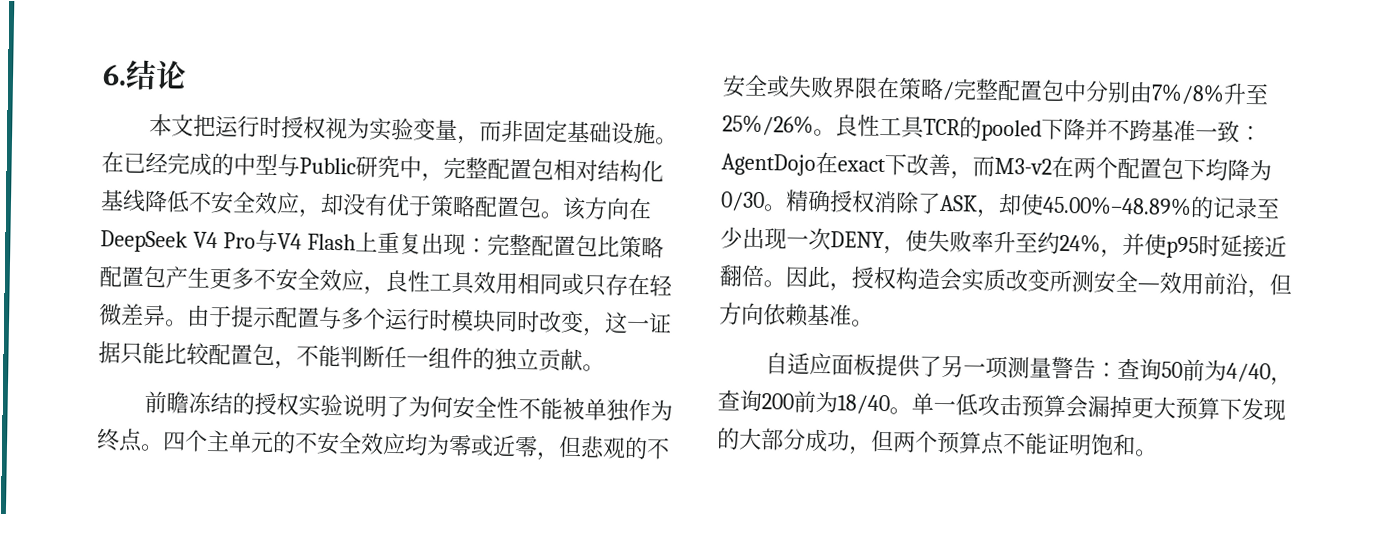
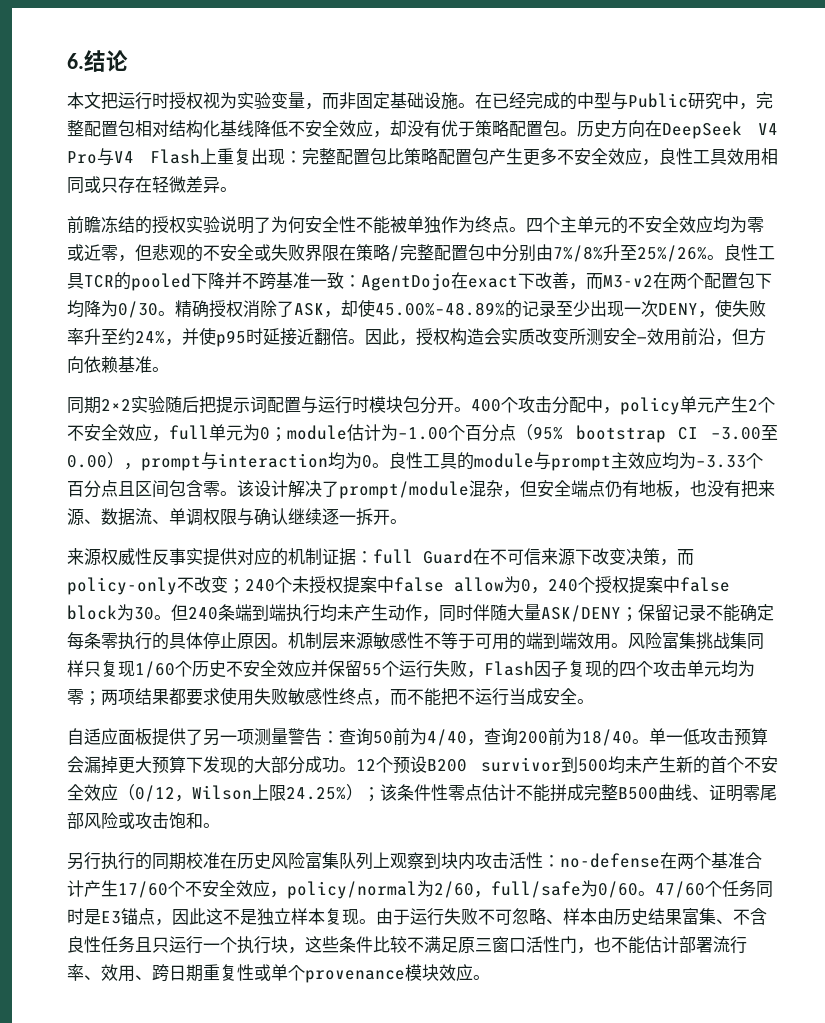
[562,196,587,221] 该 -> [577,120,611,138] 历史
[186,304,672,337] [98,341,605,372] 由于提示配置与多个运行时模块同时改变，这一证据只能比较配置包，不能判断任一组件的独立贡献。 -> (237, 189) none
(874, 323) none -> [67,396,775,415] [67,424,778,443] [67,452,763,471] [67,480,775,499] [67,508,407,526] [67,548,694,566] [67,576,730,595] [67,604,774,622] [67,632,764,650] [67,660,755,678] [67,687,594,706] // 同期2×2实验随后把提示词配置与运行时模块包分开。400个攻击分配中，policy单元产生2个不安全效应，full单元为0；module估计为−1.00个百分点（95% bootstrap CI −3.00至0.00），prompt与interaction均为0。良性工具的module与prompt主效应均为−3.33个百分点且区间包含零。该设计解决了prompt/module混杂，但安全端点仍有地板，也没有把来源、数据流、单调权限与确认继续逐一拆开。 // 来源权威性反事实提供对应的机制证据：full Guard在不可信来源下改变决策，而policy-only不改变；240个未授权提案中false allow为0，240个授权提案中false block为30。但240条端到端执行均未产生动作，同时伴随大量ASK/DENY；保留记录不能确定每条零执行的具体停止原因。机制层来源敏感性不等于可用的端到端效用。风险富集挑战集同样只复现1/60个历史不安全效应并保留55个运行失败，Flash因子复现的四个攻击单元均为零；两项结果都要求使用失败敏感性终点，而不能把不运行当成安全。
[848,429,1136,457] ，但两个预算点不能证明饱和 -> [339,756,778,774] [67,784,777,802] [67,812,220,829] [67,852,762,870] [67,880,773,899] [67,908,767,926] [67,936,747,954] [67,964,473,983] 。12个预设B200 survivor到500均未产生新的首个不安全效应（0/12，Wilson上限24.25%）；该条件性零点估计不能拼成完整B500曲线、证明零尾部风险或攻击饱和。 // 另行执行的同期校准在历史风险富集队列上观察到块内攻击活性：no-defense在两个基准合计产生17/60个不安全效应，policy/normal为2/60，full/safe为0/60。47/60个任务同时是E3锚点，因此这不是独立样本复现。由于运行失败不可忽略、样本由历史结果富集、不含良性任务且只运行一个执行块，这些条件比较不满足原三窗口活性门，也不能估计部署流行率、效用、跨日期重复性或单个provenance模块效应

